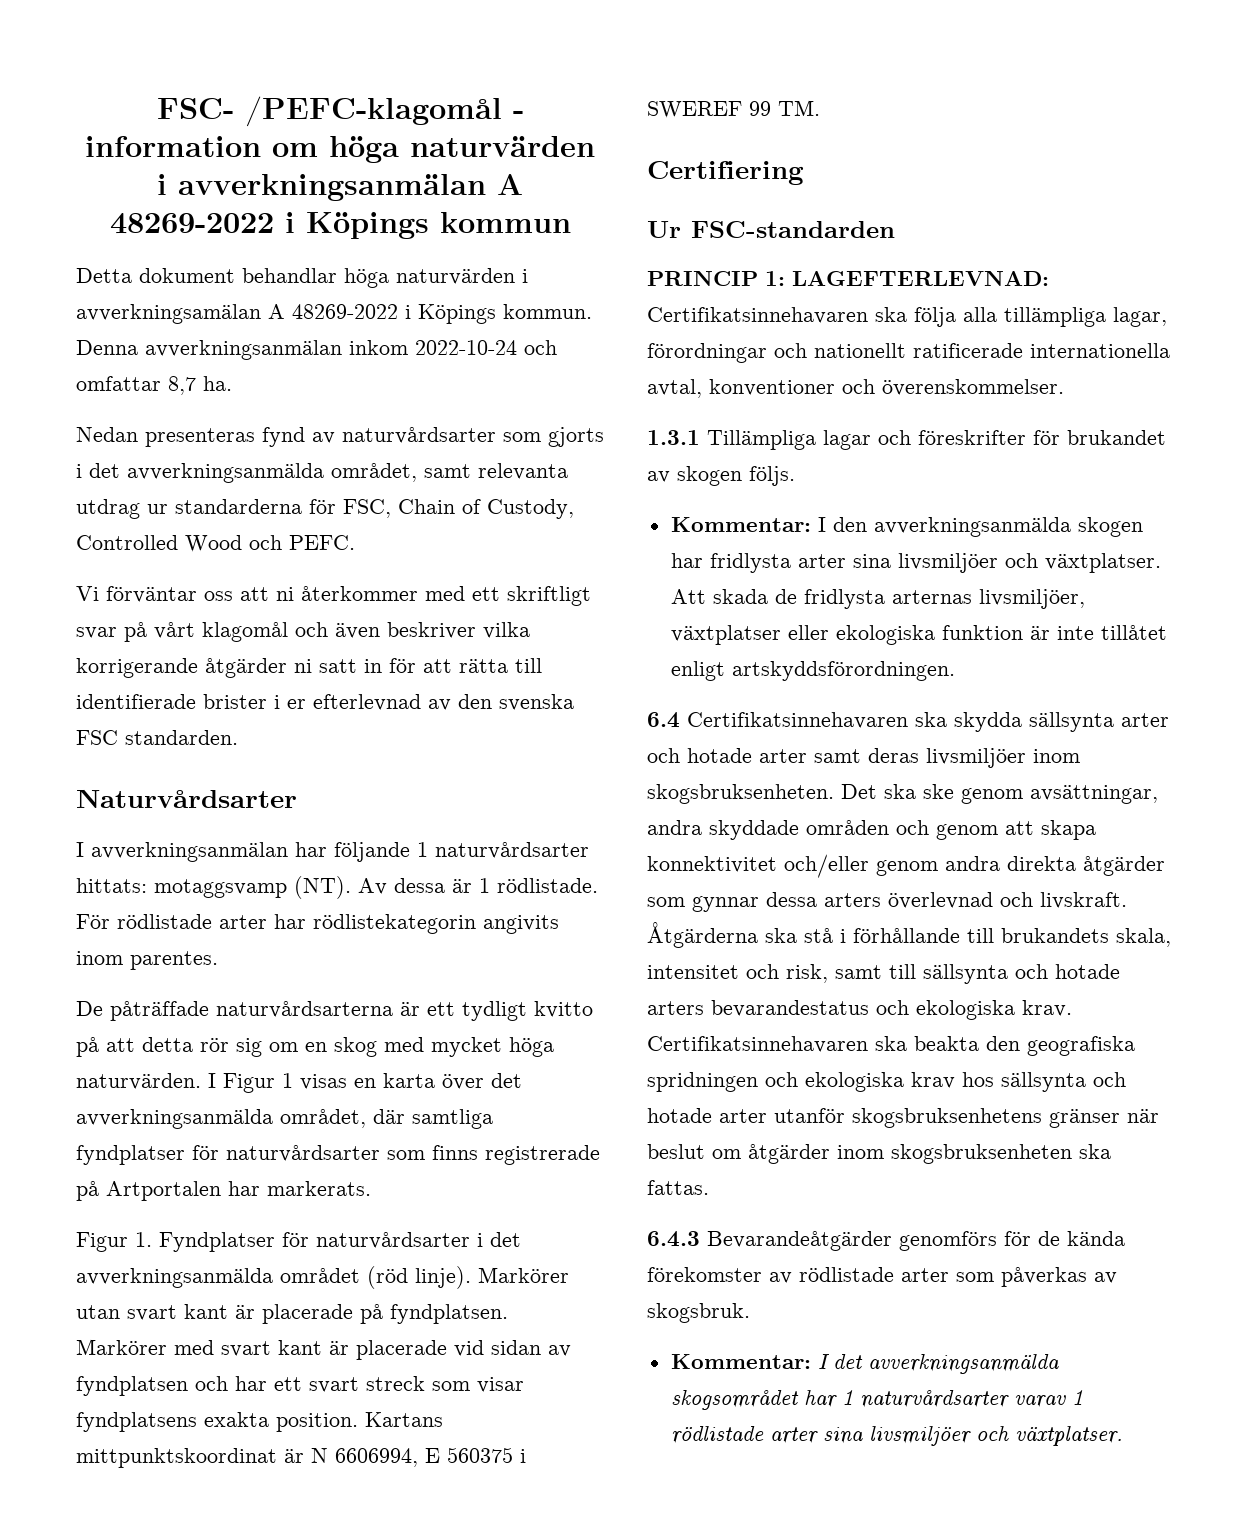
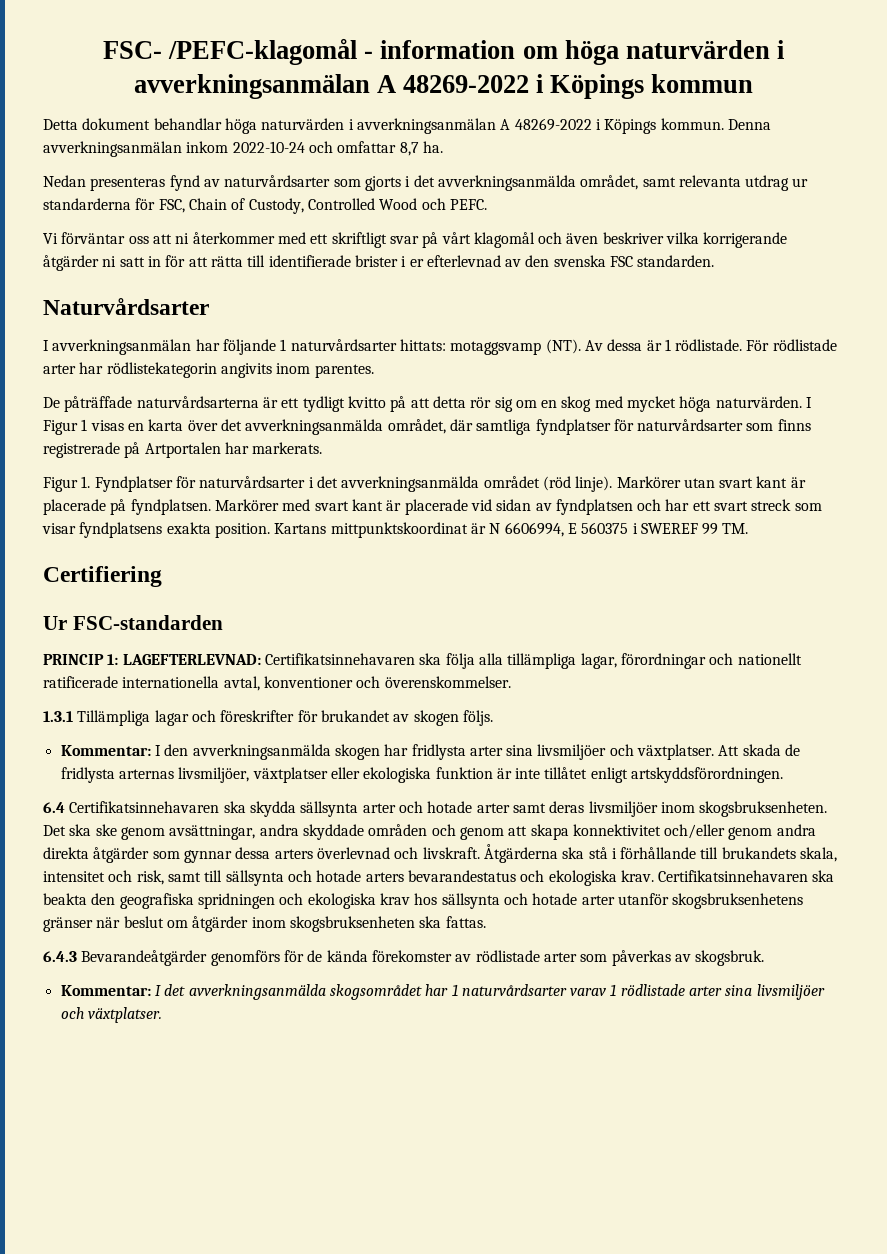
[76,304,261,324] avverkningsamälan -> [356,118,496,134] avverkningsanmälan

